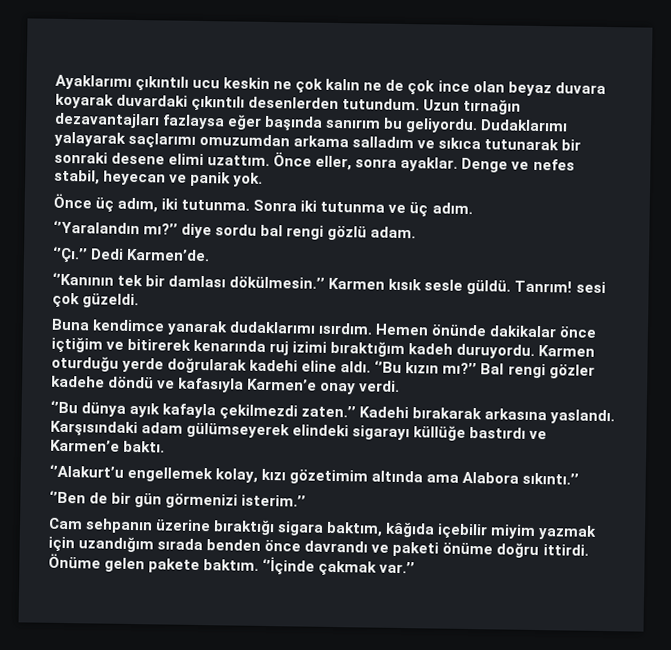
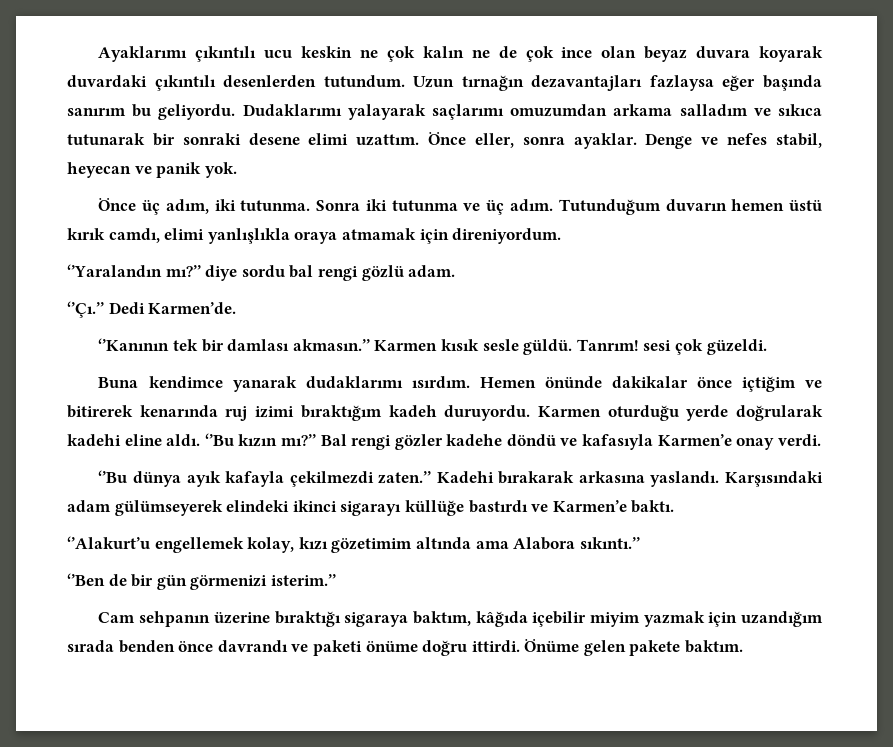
(473, 208) none -> [558,199,822,215] [67,228,562,244] Tutunduğum duvarın hemen üstü kırık camdı, elimi yanlışlıkla oraya atmamak için direniyordum.
[229,276,326,289] dökülmesin.’’ -> [292,339,370,351] akmasın.’’
(350, 430) none -> [292,500,337,512] ikinci
[277,521,325,536] sigara -> [344,612,409,627] sigaraya
[262,556,416,576] ‘’İçinde çakmak var.’’ -> (744, 646) none

